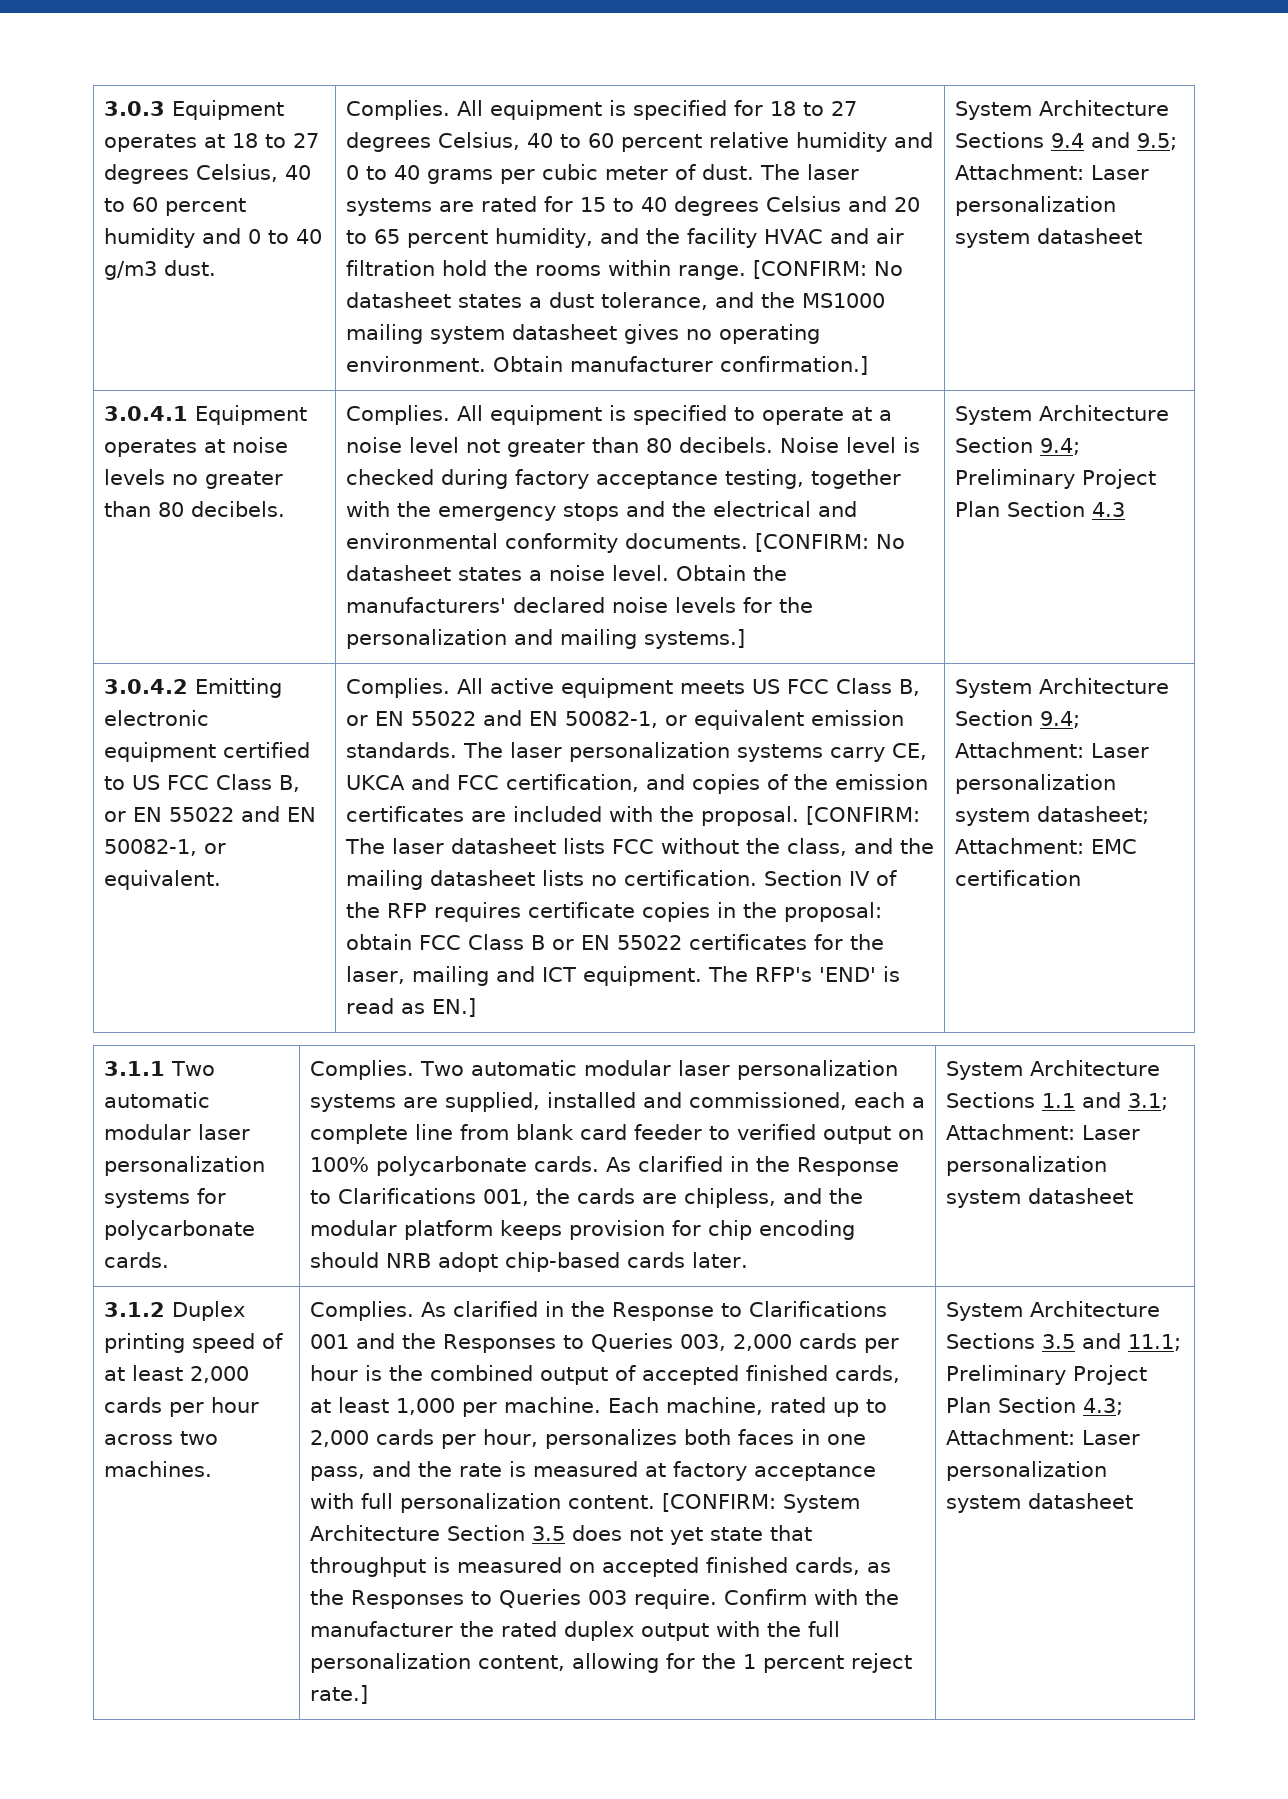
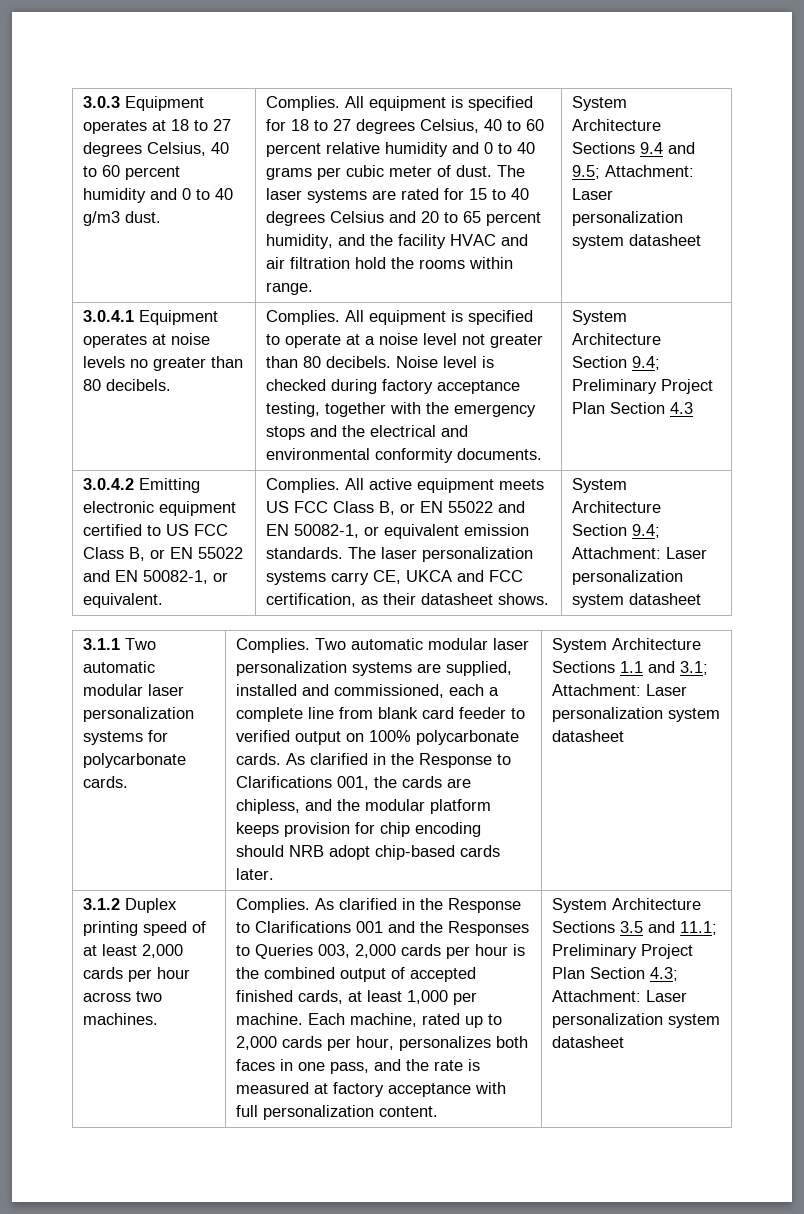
[752,260,903,279] [345,292,885,310] [345,324,820,344] [345,356,868,375] [CONFIRM: No datasheet states a dust tolerance, and the MS1000 mailing system datasheet gives no operating environment. Obtain manufacturer confirmation.] -> (314, 288) none
[754,533,905,552] [345,565,787,581] [345,597,813,613] [345,629,745,649] [CONFIRM: No datasheet states a noise level. Obtain the manufacturers' declared noise levels for the personalization and mailing systems.] -> (543, 454) none
[645,774,928,794] [345,806,920,826] [344,838,934,856] [345,870,897,890] [345,902,882,922] [345,934,884,950] [345,966,900,986] [345,998,476,1017] and copies of the emission certificates are included with the proposal. [CONFIRM: The laser datasheet lists FCC without the class, and the mailing datasheet lists no certification. Section IV of the RFP requires certificate copies in the proposal: obtain FCC Class B or EN 55022 certificates for the laser, mailing and ICT equipment. The RFP's 'END' is read as EN.] -> [361,593,550,605] as their datasheet shows.
[1036,806,1149,824] [954,838,1137,854] [954,870,1081,886] datasheet; Attachment: EMC certification -> [629,593,702,605] datasheet
[661,1493,860,1513] [309,1525,812,1545] [309,1557,891,1577] [309,1589,899,1609] [309,1621,840,1641] [309,1653,912,1673] [309,1685,368,1704] [CONFIRM: System Architecture Section 3.5 does not yet state that throughput is measured on accepted finished cards, as the Responses to Queries 003 require. Confirm with the manufacturer the rated duplex output with the full personalization content, allowing for the 1 percent reject rate.] -> (439, 1111) none

